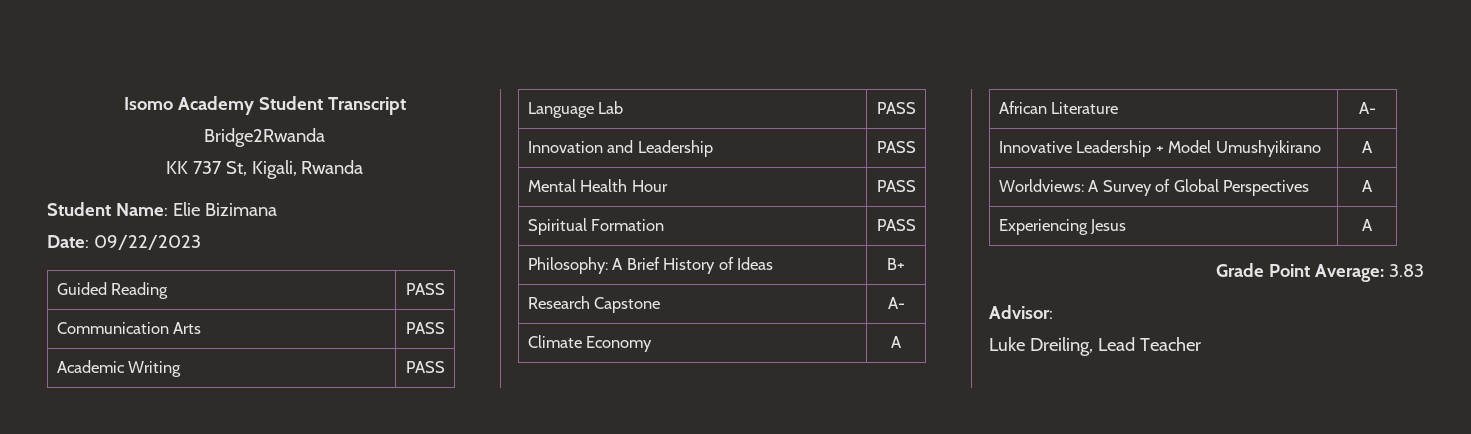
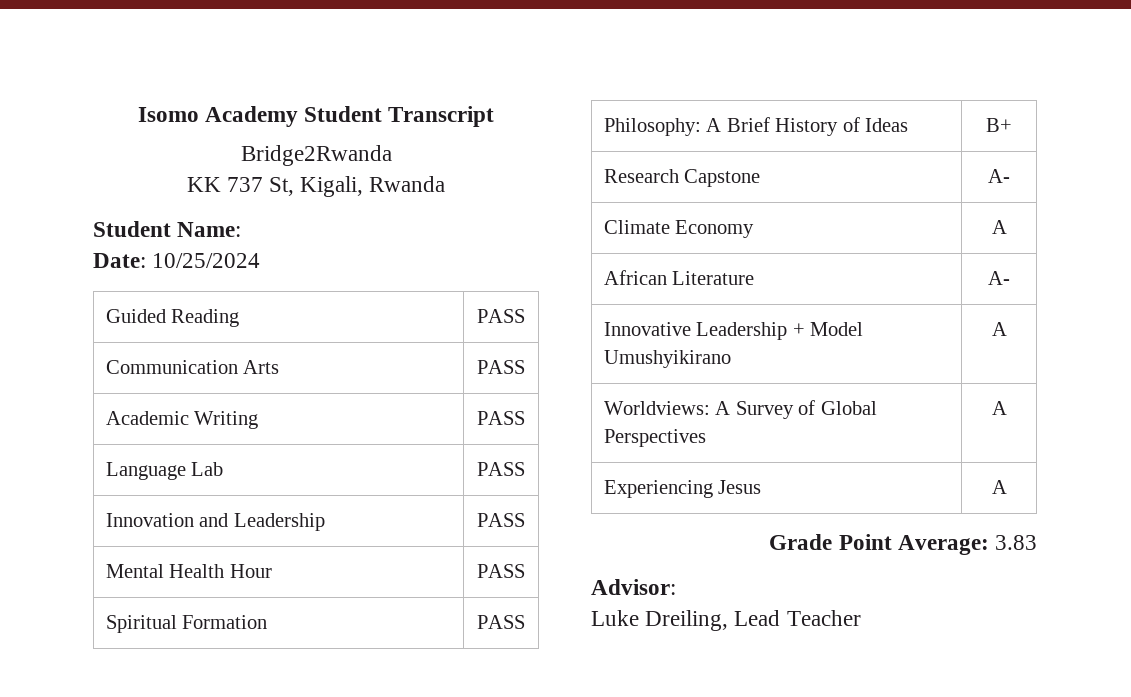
[172,202,277,216] Elie Bizimana -> (242, 229) none
[93,235,201,250] 09/22/2023 -> [152,253,261,268] 10/25/2024

